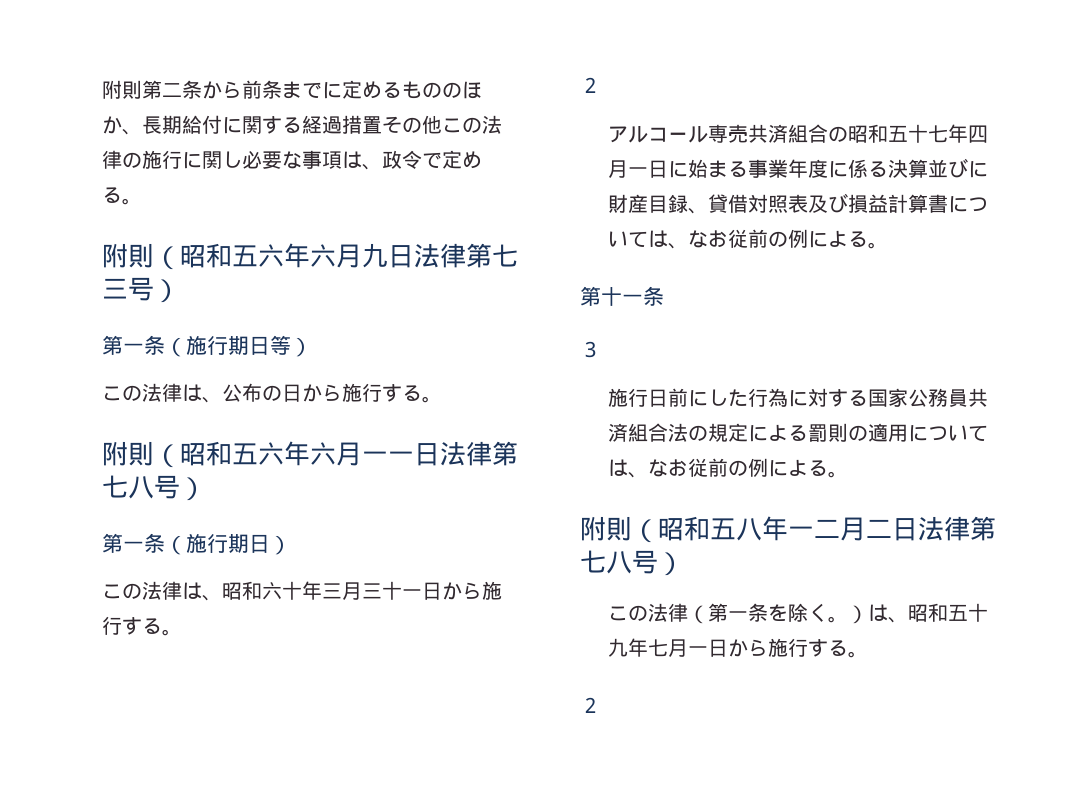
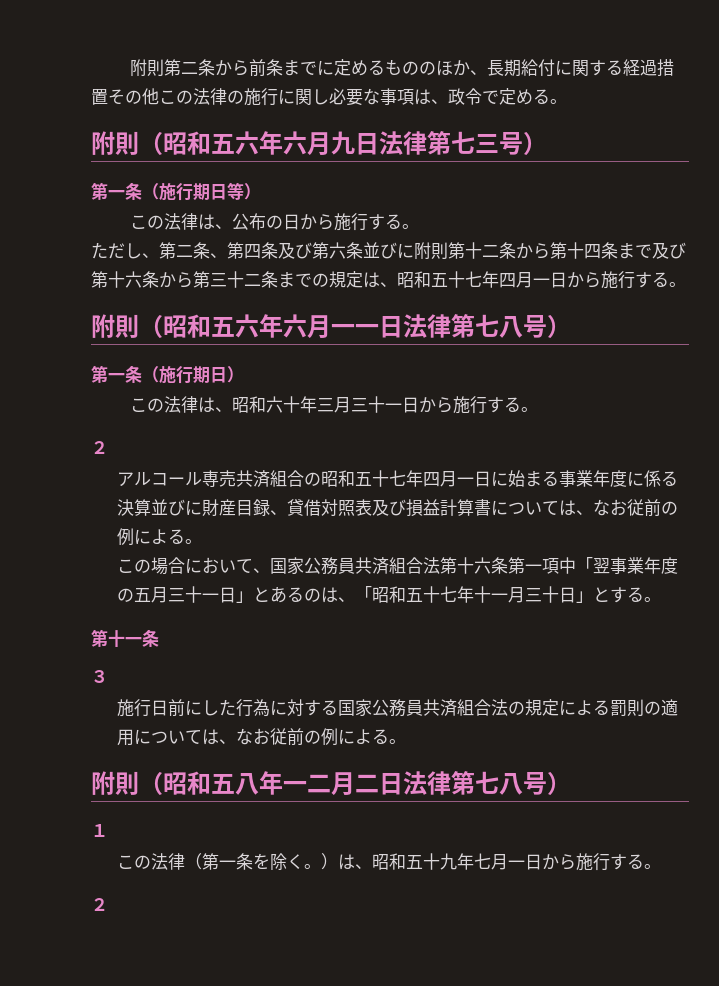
(442, 399) none -> [91,242,686,260] [91,271,686,289] // ただし、第二条、第四条及び第六条並びに附則第十二条から第十四条まで及び第十六条から第三十二条までの規定は、昭和五十七年四月一日から施行する。
(889, 245) none -> [117,557,679,575] [117,586,662,603] // この場合において、国家公務員共済組合法第十六条第一項中「翌事業年度の五月三十一日」とあるのは、「昭和五十七年十一月三十日」とする。
(684, 564) none -> [91,824,108,837] // １

